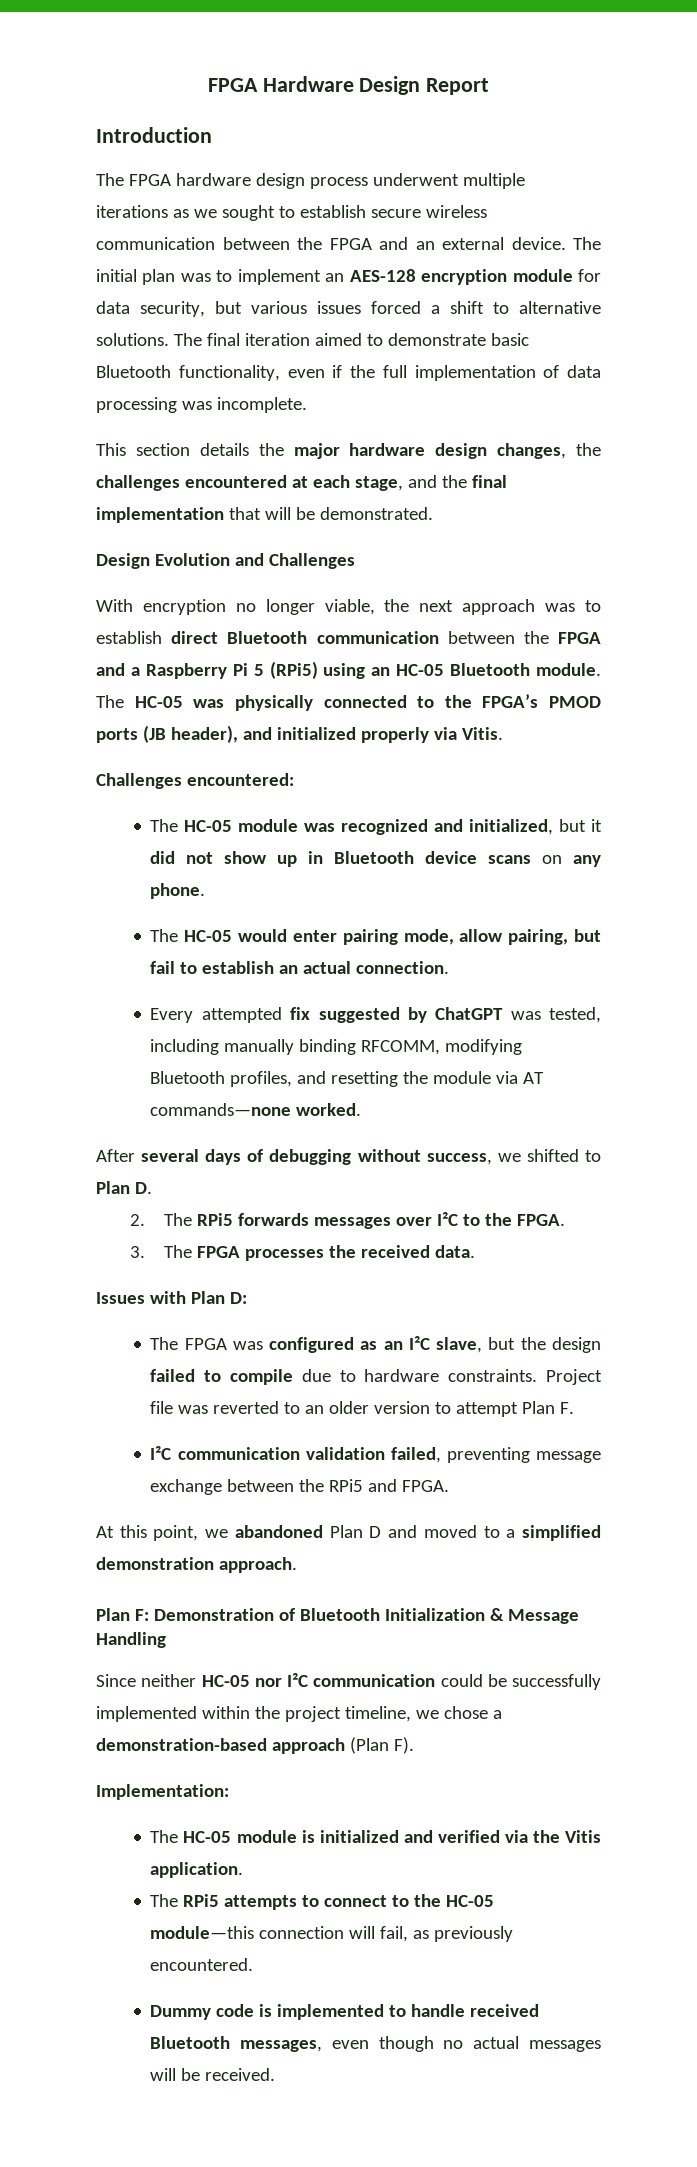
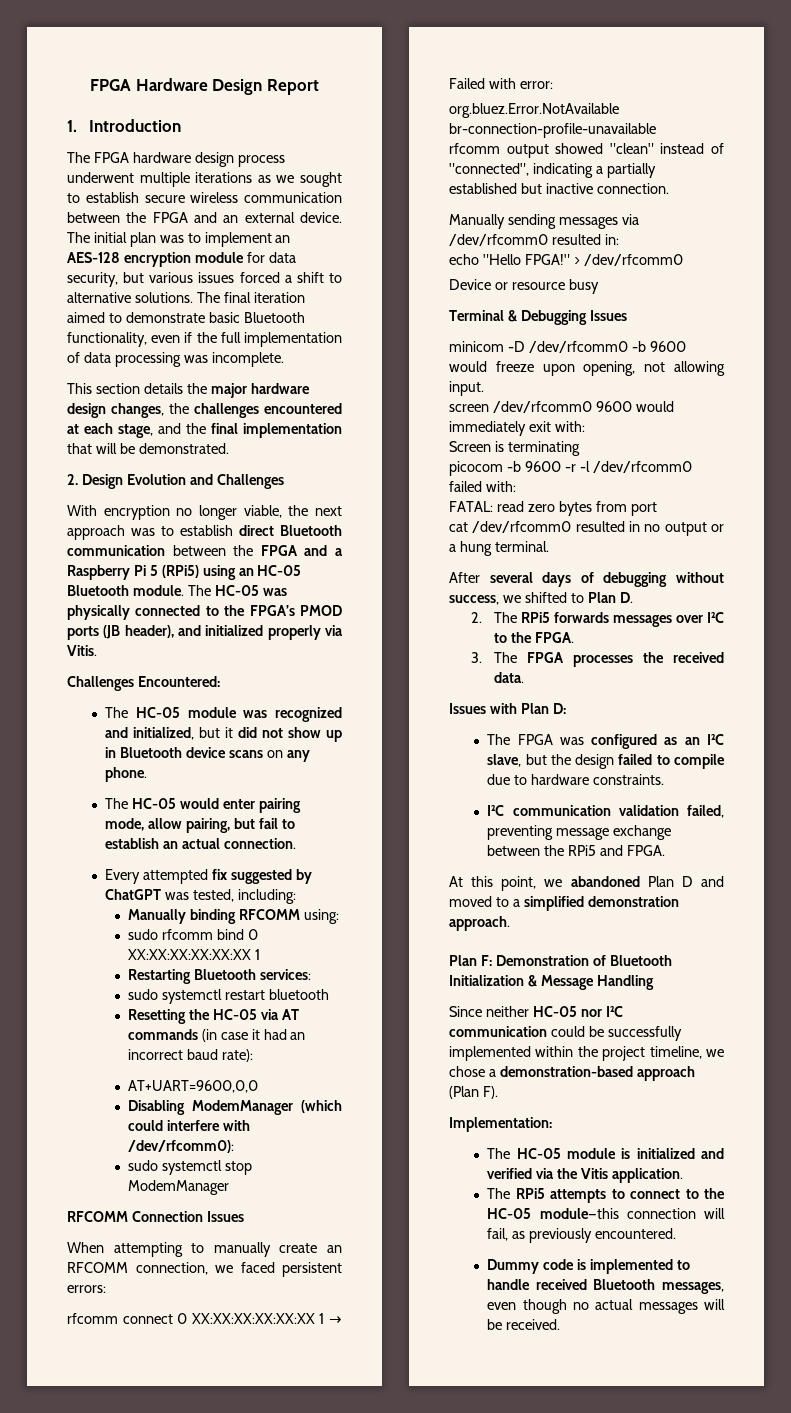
(490, 86) none -> [67,120,77,132] 1.
(433, 513) none -> [67,474,78,485] 2.
[186,773,294,786] encountered: -> [137,676,220,687] Encountered:
[150,1039,523,1055] [150,1071,545,1087] [150,1103,362,1116] including manually binding RFCOMM, modifying Bluetooth profiles, and resetting the module via AT commands—none worked. -> [238,889,297,904] [127,909,339,924] [127,929,258,940] [127,949,260,960] [127,969,311,984] [127,989,329,1004] [127,1009,299,1024] [127,1029,306,1042] [127,1049,253,1062] [127,1080,258,1093] [127,1100,342,1115] [127,1120,250,1131] [127,1140,234,1153] [127,1160,252,1175] [127,1180,229,1195] [67,1211,244,1222] [67,1242,342,1257] [67,1262,342,1277] [67,1285,106,1293] [67,1313,342,1324] [449,78,553,89] [449,103,619,118] [449,123,656,138] [449,143,724,158] [449,163,656,178] [449,183,669,194] [449,214,639,229] [449,234,619,246] [449,254,683,266] [449,279,599,294] [449,310,627,325] [449,341,686,353] [449,361,725,376] [449,381,484,396] [449,401,674,413] [449,421,585,436] [449,441,580,456] [449,461,692,476] [449,481,516,492] [449,501,657,516] [449,521,724,536] [449,541,549,556] including: // Manually binding RFCOMM using: // sudo rfcomm bind 0 XX:XX:XX:XX:XX:XX 1 // Restarting Bluetooth services: // sudo systemctl restart bluetooth // Resetting the HC-05 via AT commands (in case it had an incorrect baud rate): // AT+UART=9600,0,0 // Disabling ModemManager (which could interfere with /dev/rfcomm0): // sudo systemctl stop ModemManager // RFCOMM Connection Issues // When attempting to manually create an RFCOMM connection, we faced persistent errors: // rfcomm connect 0 XX:XX:XX:XX:XX:XX 1 → Failed with error: // org.bluez.Error.NotAvailable br-connection-profile-unavailable // rfcomm output showed "clean" instead of "connected", indicating a partially established but inactive connection. // Manually sending messages via /dev/rfcomm0 resulted in: // echo "Hello FPGA!" > /dev/rfcomm0 // Device or resource busy // Terminal & Debugging Issues // minicom -D /dev/rfcomm0 -b 9600 would freeze upon opening, not allowing input. // screen /dev/rfcomm0 9600 would immediately exit with: // Screen is terminating // picocom -b 9600 -r -l /dev/rfcomm0 failed with: // FATAL: read zero bytes from port // cat /dev/rfcomm0 resulted in no output or a hung terminal.
[546,1369,602,1385] [150,1401,575,1417] Project file was reverted to an older version to attempt Plan F. -> (665, 779) none

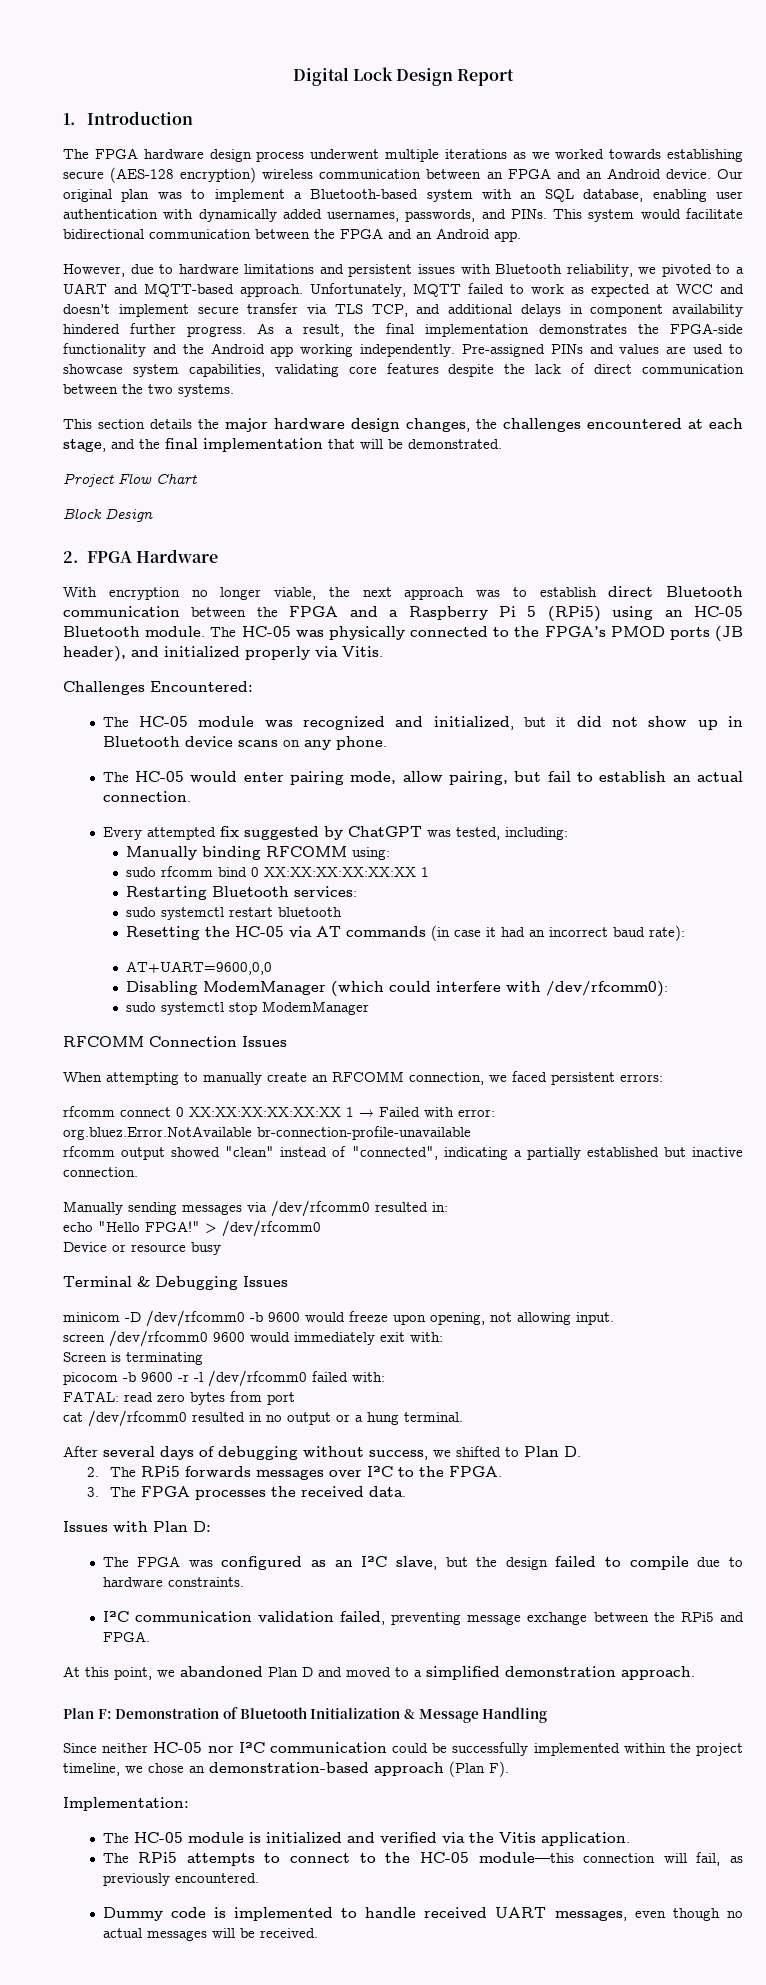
[90,78,208,91] FPGA Hardware -> [292,67,393,86] Digital Lock
[300,172,342,187] [67,192,239,203] sought to establish secure wireless -> [555,149,743,162] [63,167,744,183] [63,189,743,202] [63,208,743,222] [63,229,144,239] worked towards establishing secure (AES-128 encryption) wireless communication between an FPGA and an Android device. Our original plan was to implement a Bluetooth-based system with an SQL database, enabling user authentication with dynamically added usernames, passwords, and PINs. This system would facilitate bidirectional
[244,212,342,223] [67,232,291,247] [67,252,296,267] [67,272,343,287] [67,292,305,303] [67,312,305,323] [67,332,342,347] [67,352,284,367] external device. The initial plan was to implement an AES-128 encryption module for data security, but various issues forced a shift to alternative solutions. The final iteration aimed to demonstrate basic Bluetooth functionality, even if the full implementation of data processing was incomplete. -> [436,228,521,242] [63,264,744,277] [63,283,744,297] [63,303,743,317] [63,323,743,337] [63,343,743,357] [63,363,745,377] [63,384,234,397] Android app. // However, due to hardware limitations and persistent issues with Bluetooth reliability, we pivoted to a UART and MQTT-based approach. Unfortunately, MQTT failed to work as expected at WCC and doesn’t implement secure transfer via TLS TCP, and additional delays in component availability hindered further progress. As a result, the final implementation demonstrates the FPGA-side functionality and the Android app working independently. Pre-assigned PINs and values are used to showcase system capabilities, validating core features despite the lack of direct communication between the two systems.
[67,474,284,489] 2. Design Evolution and Challenges -> [63,473,197,487] [63,508,153,522] [63,549,218,563] Project Flow Chart // Block Design // 2. FPGA Hardware
[488,1069,496,1077] a -> [189,1766,205,1773] an
[593,1279,656,1290] Bluetooth -> [495,1907,547,1918] UART

